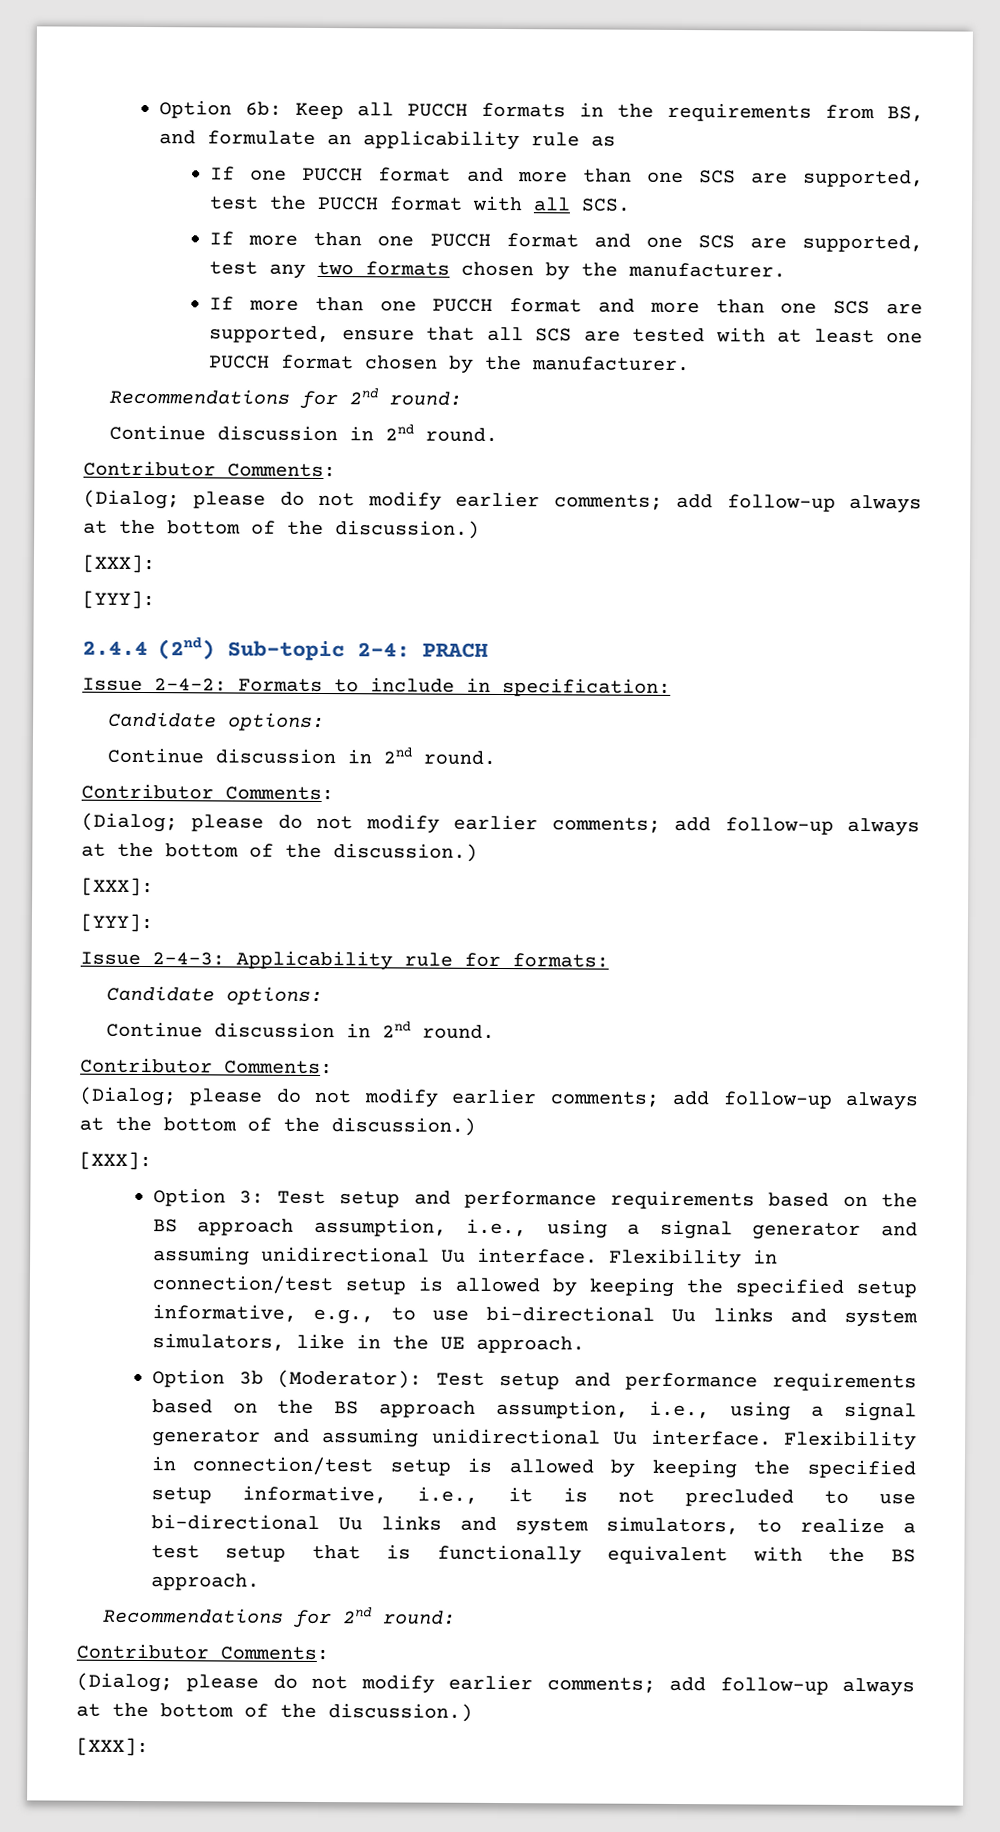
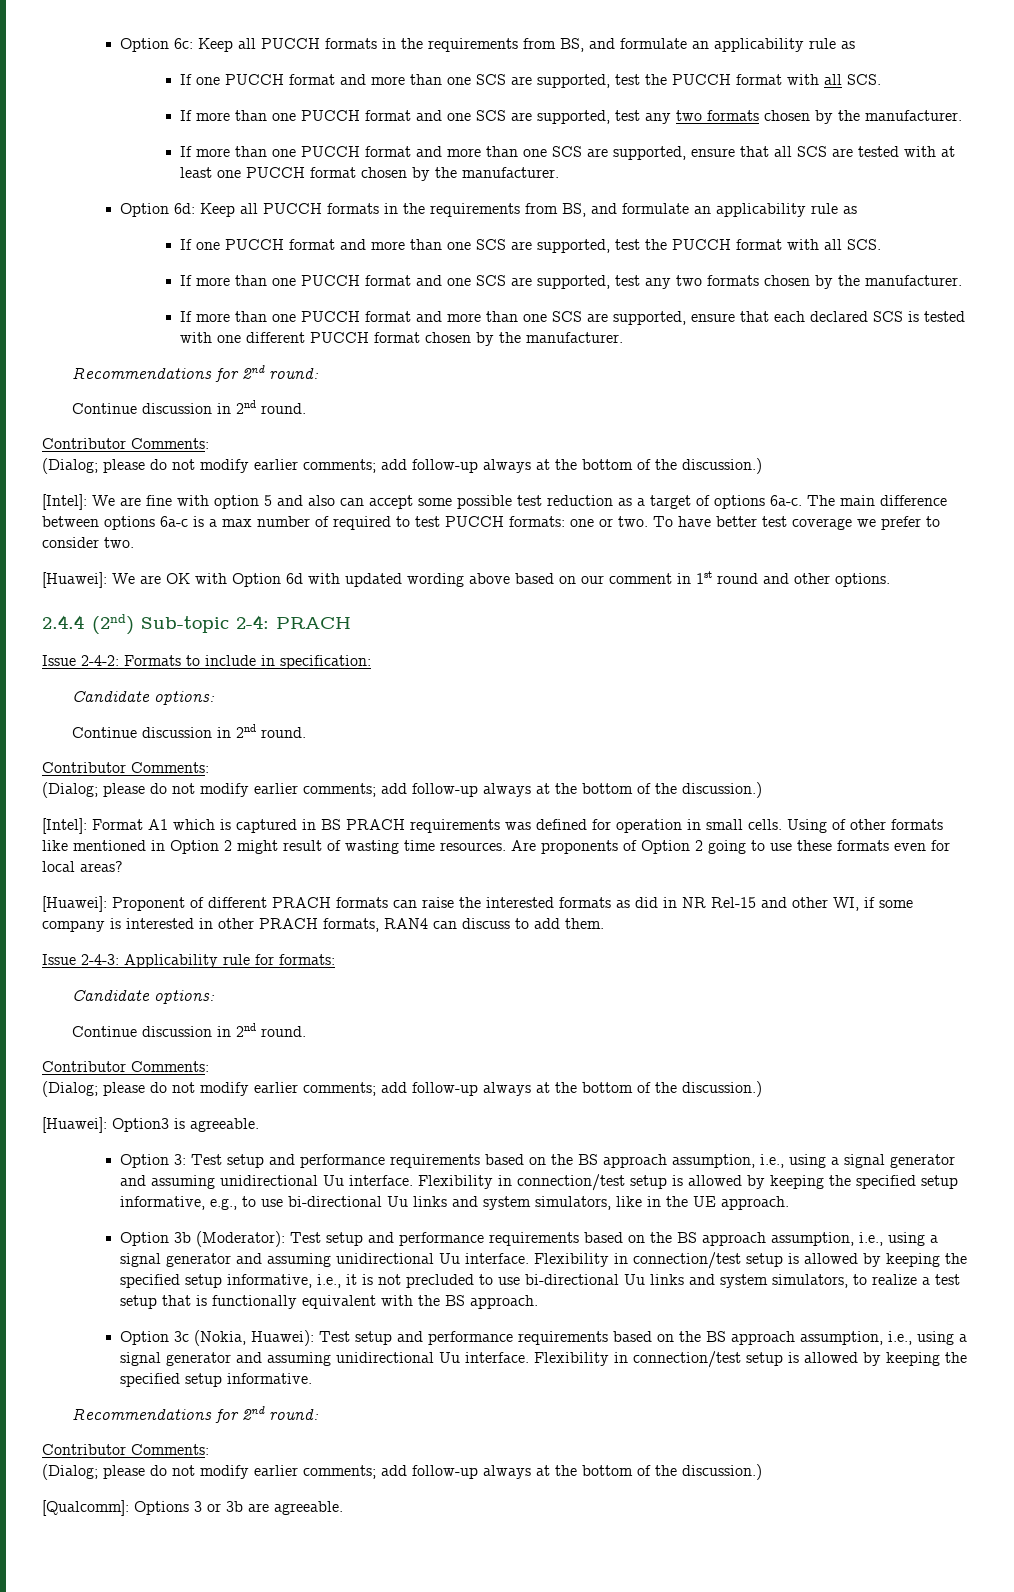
[158,100,282,119] Option 6b: -> [120,38,194,52] Option 6c:
(691, 364) none -> [120,203,858,217] [180,239,882,253] [180,275,963,289] [180,311,966,325] [180,332,624,346] // Option 6d: Keep all PUCCH formats in the requirements from BS, and formulate an applicability rule as // If one PUCCH format and more than one SCS are supported, test the PUCCH format with all SCS. // If more than one PUCCH format and one SCS are supported, test any two formats chosen by the manufacturer. // If more than one PUCCH format and more than one SCS are supported, ensure that each declared SCS is tested with one different PUCCH format chosen by the manufacturer.
[82,554,156,574] [82,590,155,610] [XXX]: // [YYY]: -> [42,494,947,510] [42,516,940,530] [42,537,134,548] [42,571,890,588] [Intel]: We are fine with option 5 and also can accept some possible test reduction as a target of options 6a-c. The main difference between options 6a-c is a max number of required to test PUCCH formats: one or two. To have better test coverage we prefer to consider two. // [Huawei]: We are OK with Option 6d with updated wording above based on our comment in 1st round and other options.
[81,877,154,897] [80,913,154,933] [XXX]: // [YYY]: -> [42,818,943,834] [42,840,950,854] [42,861,123,872] [42,896,913,912] [42,918,604,932] [Intel]: Format A1 which is captured in BS PRACH requirements was defined for operation in small cells. Using of other formats like mentioned in Option 2 might result of wasting time resources. Are proponents of Option 2 going to use these formats even for local areas? // [Huawei]: Proponent of different PRACH formats can raise the interested formats as did in NR Rel-15 and other WI, if some company is interested in other PRACH formats, RAN4 can discuss to add them.
[79,1151,152,1171] [XXX]: -> [42,1117,259,1133] [Huawei]: Option3 is agreeable.
(260, 1582) none -> [120,1330,968,1346] [120,1351,968,1368] [120,1373,313,1387] // Option 3c (Nokia, Huawei): Test setup and performance requirements based on the BS approach assumption, i.e., using a signal generator and assuming unidirectional Uu interface. Flexibility in connection/test setup is allowed by keeping the specified setup informative.
[76,1737,149,1757] [XXX]: -> [42,1500,343,1516] [Qualcomm]: Options 3 or 3b are agreeable.

